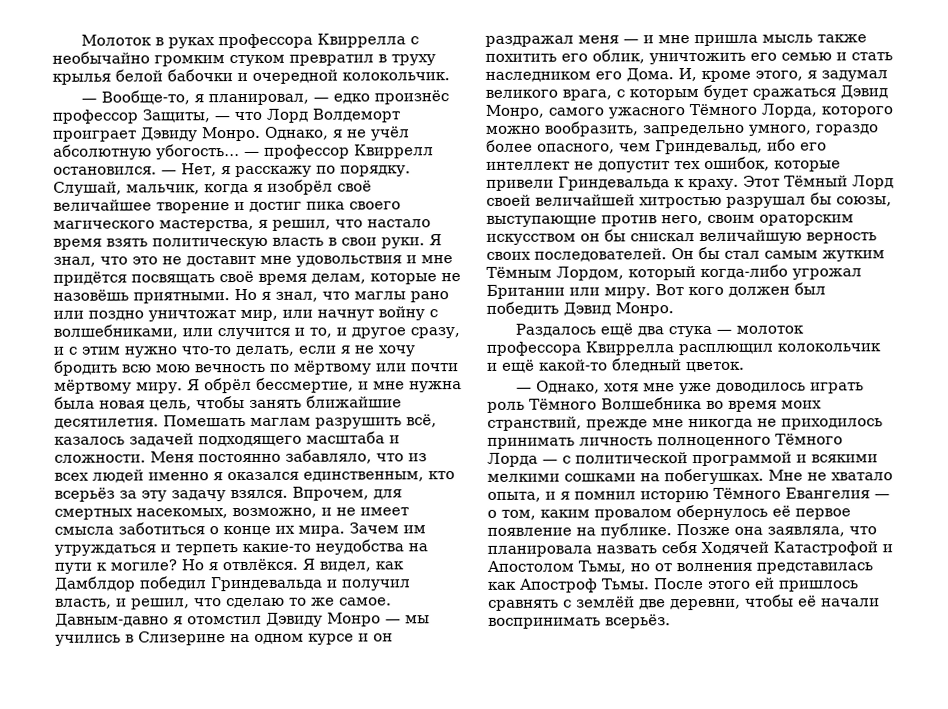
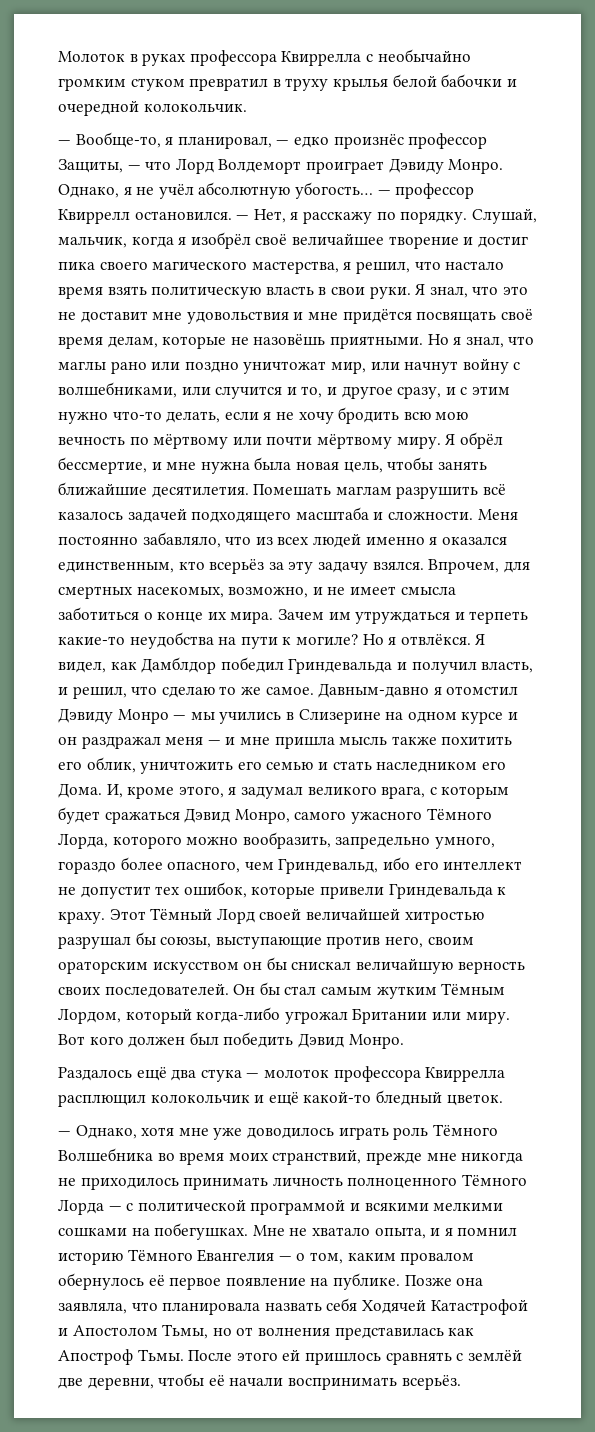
[406,414,437,428] всё, -> [482,484,506,495] всё

